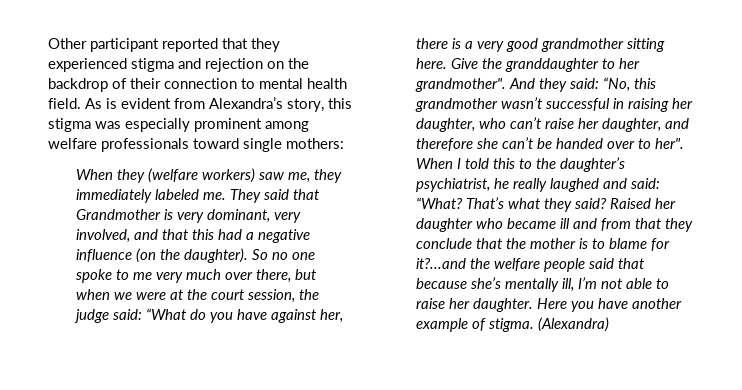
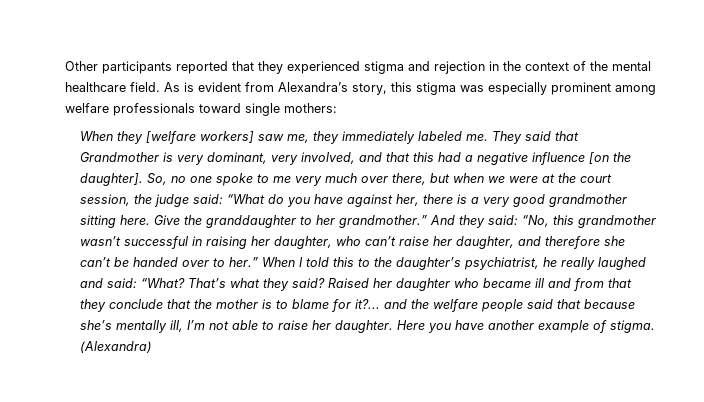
[90,38,159,52] participant -> [102,61,172,74] participants
[267,58,309,69] [48,78,347,92] on the backdrop of their connection to mental health -> [489,61,651,71] [65,82,126,92] in the context of the mental healthcare
[148,168,256,183] (welfare workers) -> [146,131,255,144] [welfare workers]
[136,248,269,263] (on the daughter). So -> [589,152,632,164] [80,173,168,186] [on the daughter]. So,
[415,78,507,92] grandmother". -> [339,215,428,228] grandmother.”
[655,138,685,149] her". -> [229,257,259,267] her.”
[416,258,467,269] it?...and -> [355,299,408,309] it?... and

